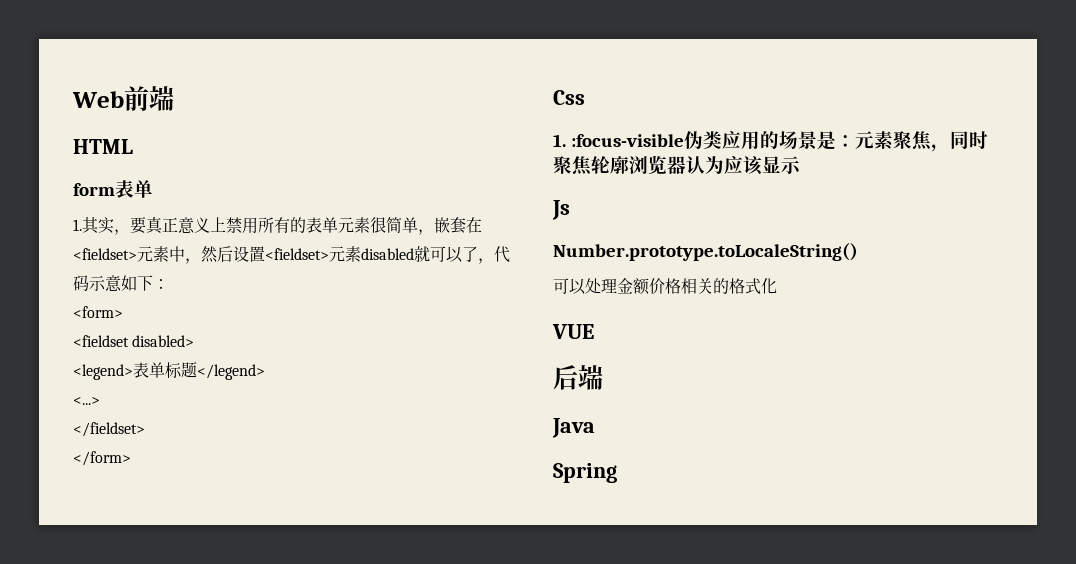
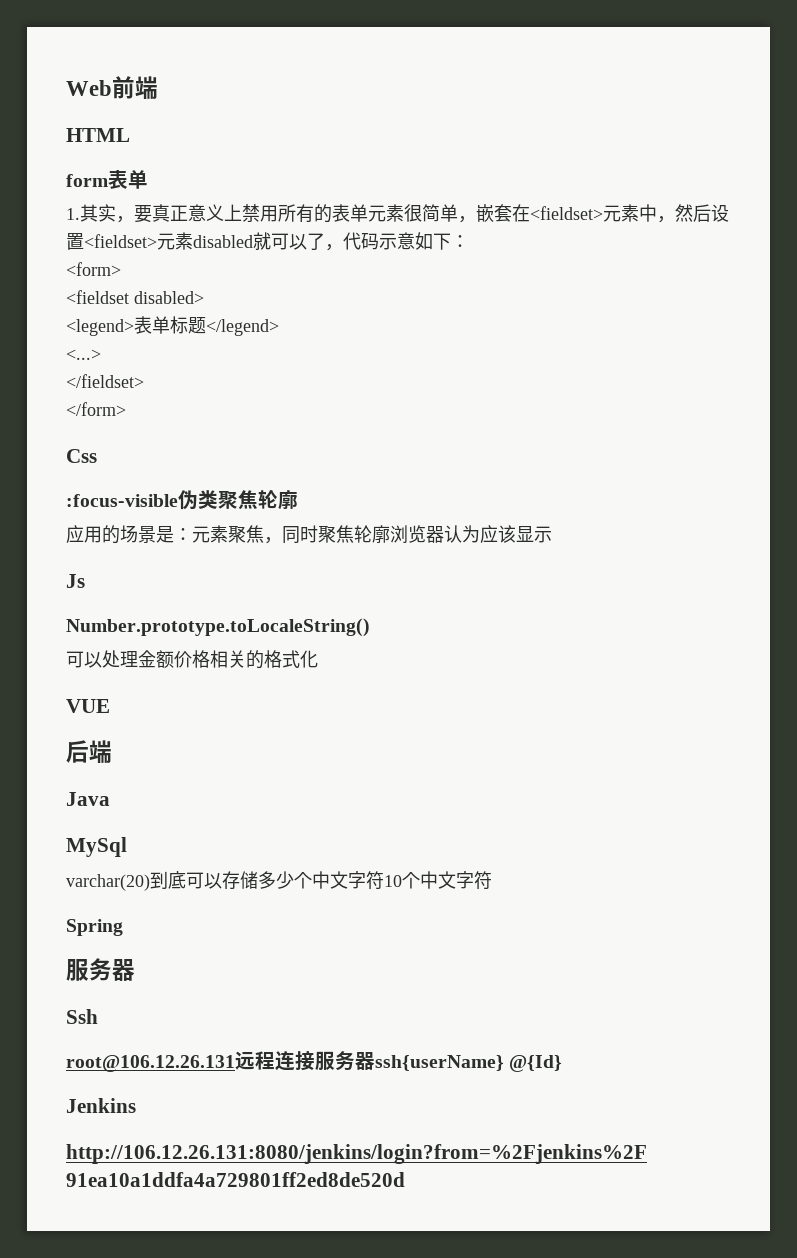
[553,134,566,147] 1. -> (97, 456) none
(722, 140) none -> [218,490,298,510] 聚焦轮廓 //
[553,463,617,483] Spring -> [66,837,127,857] [66,871,492,891] [66,919,123,936] [66,958,135,981] [66,1009,98,1024] [66,1051,563,1072] [66,1098,136,1113] [66,1144,647,1164] [66,1172,405,1187] MySql // varchar(20)到底可以存储多少个中文字符10个中文字符 // Spring // 服务器 // Ssh // root@106.12.26.131远程连接服务器ssh{userName} @{Id} // Jenkins // http://106.12.26.131:8080/jenkins/login?from=%2Fjenkins%2F 91ea10a1ddfa4a729801ff2ed8de520d

